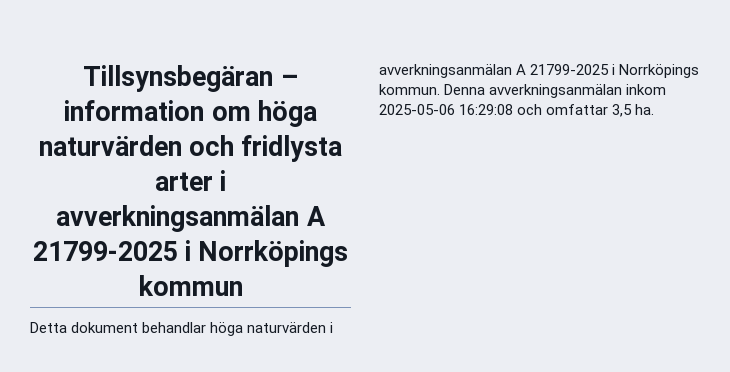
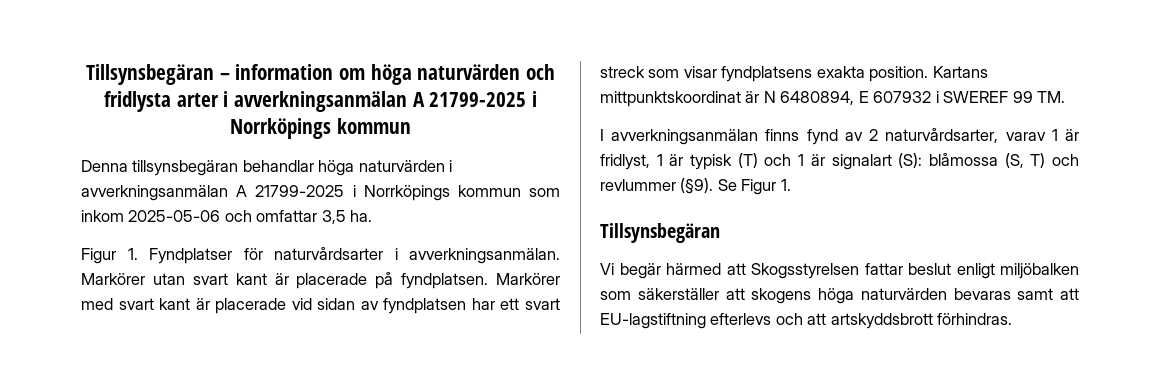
[30,322,139,333] Detta dokument -> [81,160,239,176] Denna tillsynsbegäran
[379,84,623,98] kommun. Denna avverkningsanmälan -> [457,185,560,197] kommun som
[459,104,514,115] 16:29:08 -> (221, 216) none
(655, 109) none -> [81,247,560,264] [81,272,560,289] [81,298,560,314] [600,66,988,82] [600,91,1066,107] [600,128,1079,145] [600,153,1079,170] [600,178,791,195] [600,223,720,243] [600,263,1079,279] [600,288,1079,304] [600,313,1013,329] // Figur 1. Fyndplatser för naturvårdsarter i avverkningsanmälan. Markörer utan svart kant är placerade på fyndplatsen. Markörer med svart kant är placerade vid sidan av fyndplatsen har ett svart streck som visar fyndplatsens exakta position. Kartans mittpunktskoordinat är N 6480894, E 607932 i SWEREF 99 TM. // I avverkningsanmälan finns fynd av 2 naturvårdsarter, varav 1 är fridlyst, 1 är typisk (T) och 1 är signalart (S): blåmossa (S, T) och revlummer (§9). Se Figur 1. // Tillsynsbegäran // Vi begär härmed att Skogsstyrelsen fattar beslut enligt miljöbalken som säkerställer att skogens höga naturvärden bevaras samt att EU-lagstiftning efterlevs och att artskyddsbrott förhindras.

